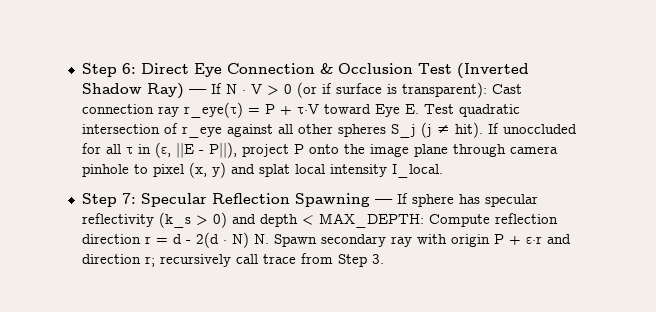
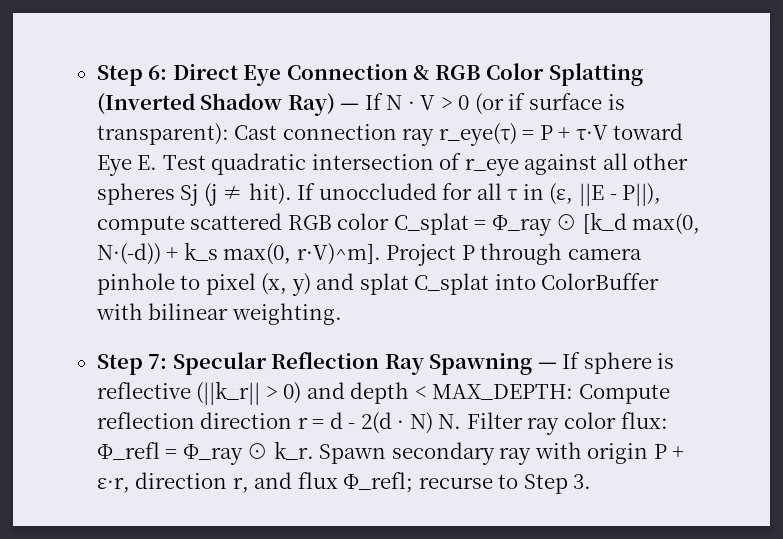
[337,63,452,74] Occlusion Test -> [434,63,643,86] RGB Color Splatting
[390,124,416,138] S_j -> [180,184,199,206] Sj
[241,144,448,157] project P onto the image plane -> [96,212,701,236] [96,242,475,266] compute scattered RGB color C_splat = Φ_ray ⊙ [k_d max(0, N·(-d)) + k_s max(0, r·V)^m]. Project P
[294,164,443,178] local intensity I_local. -> [414,273,660,295] [95,303,342,325] C_splat into ColorBuffer with bilinear weighting.
(290, 198) none -> [384,354,424,375] Ray
[458,194,538,207] [81,212,191,228] has specular reflectivity (k_s -> [657,353,675,369] [96,381,261,405] is reflective (||k_r||
(269, 239) none -> [466,412,668,435] [96,441,314,465] Filter ray color flux: Φ_refl = Φ_ray ⊙ k_r.
[525,234,571,244] [81,253,333,267] ε·r and direction r; recursively call trace from -> [96,472,519,493] ε·r, direction r, and flux Φ_refl; recurse to

